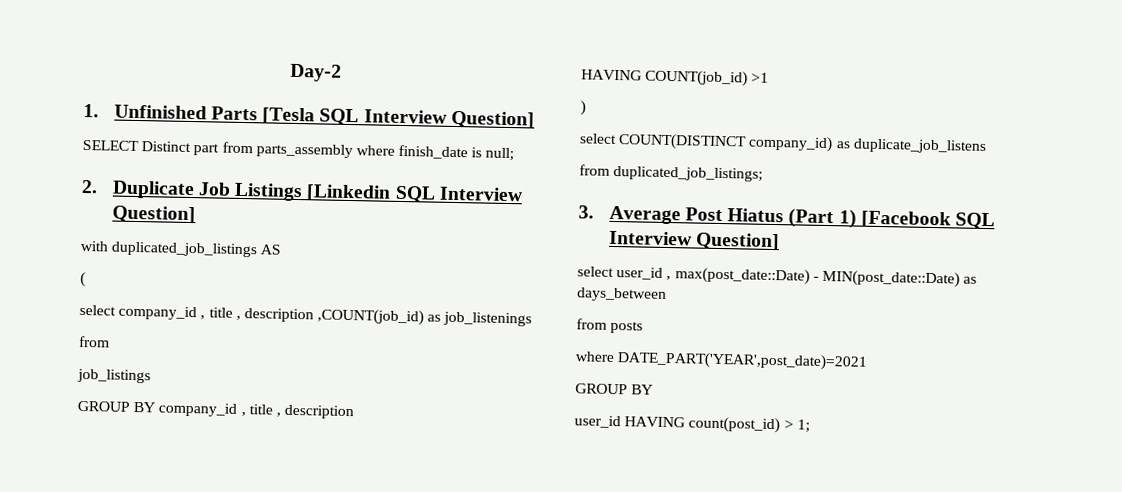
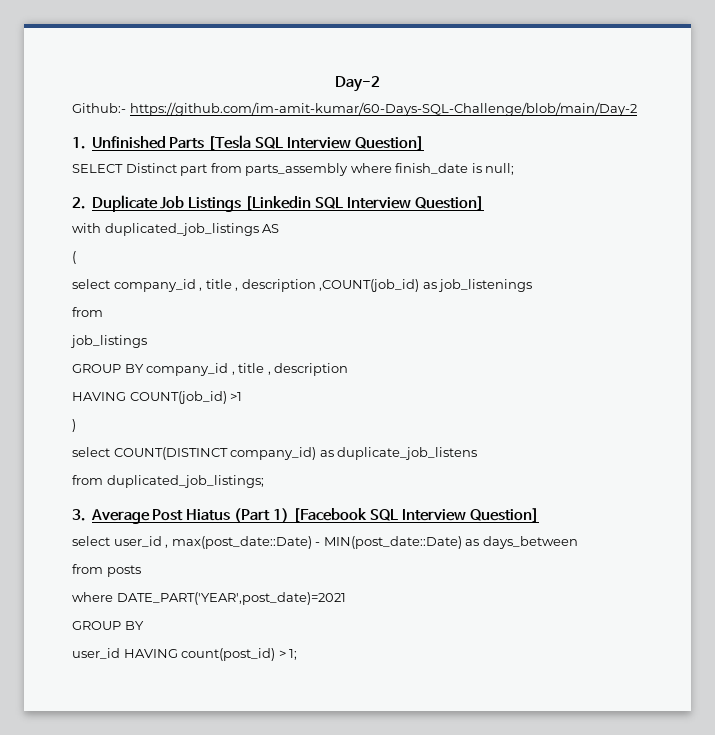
(342, 72) none -> [72,102,637,116] // Github:- https://github.com/im-amit-kumar/60-Days-SQL-Challenge/blob/main/Day-2

